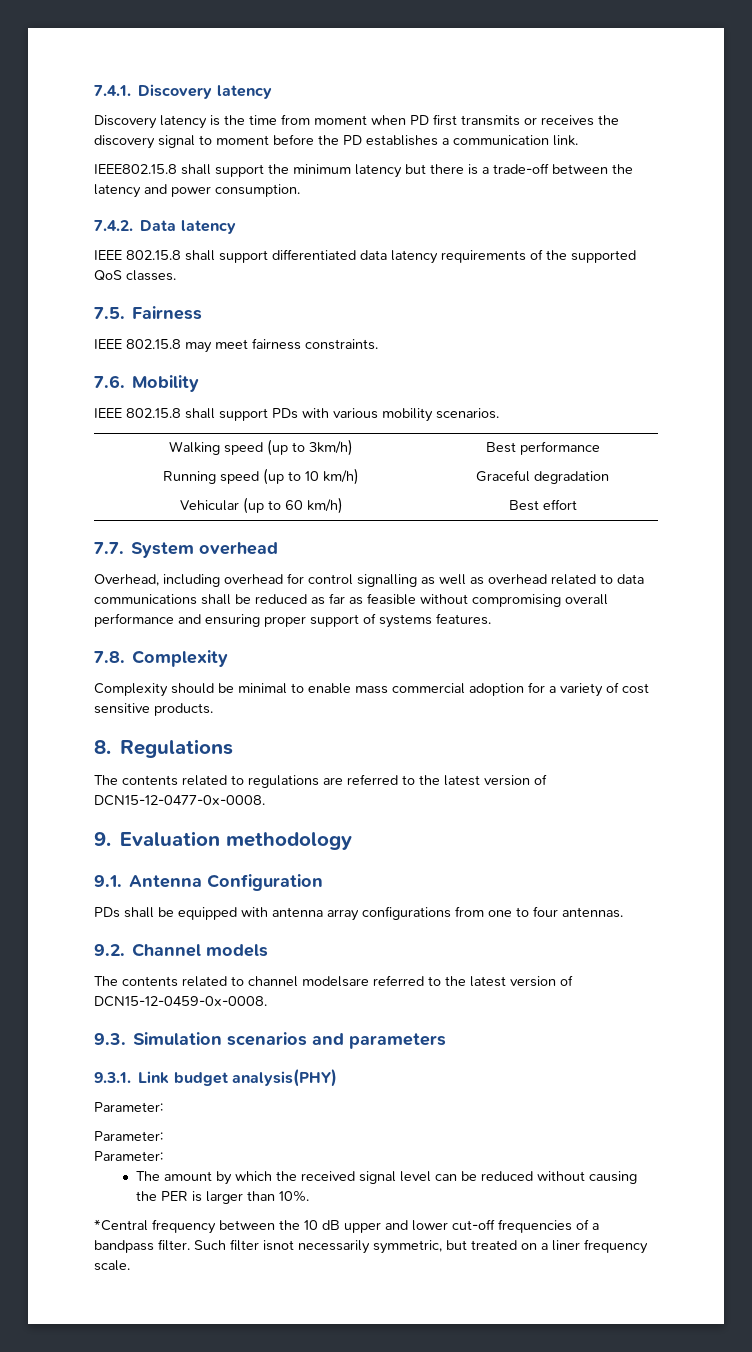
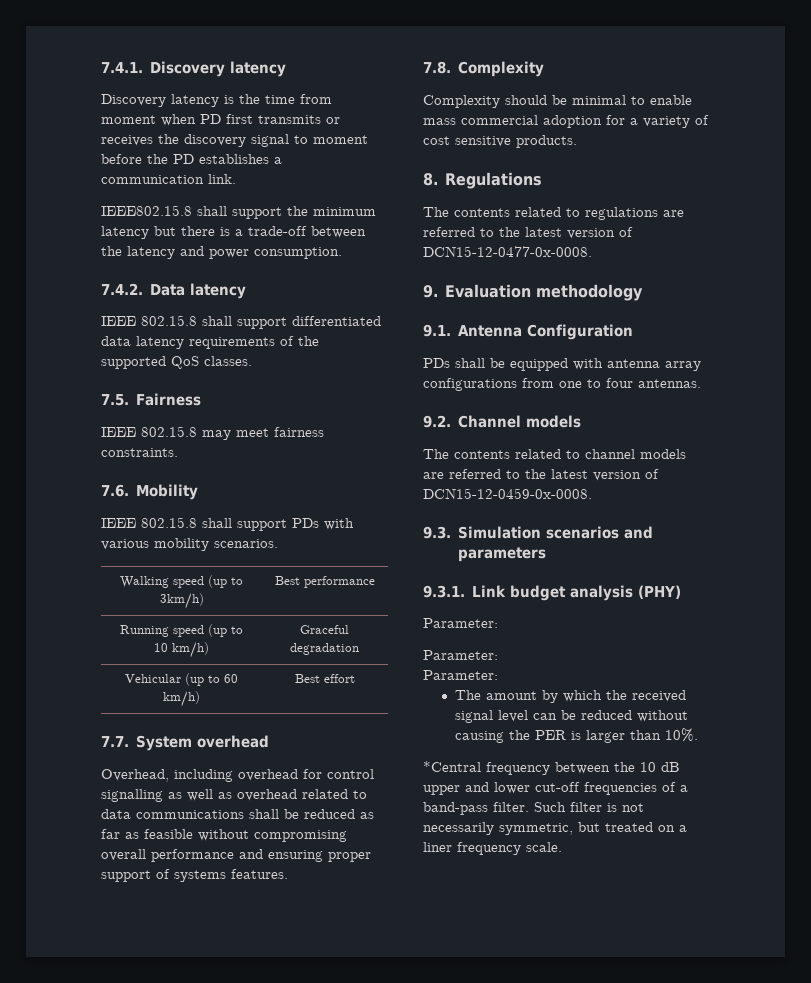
[302,976,369,987] modelsare -> [640,449,686,459] [423,472,444,479] models are
[231,1069,337,1087] analysis(PHY) -> [570,585,682,601] analysis (PHY)
[94,1240,154,1253] bandpass -> [423,802,488,815] band-pass
[263,1240,294,1251] isnot -> [607,803,644,812] is not

